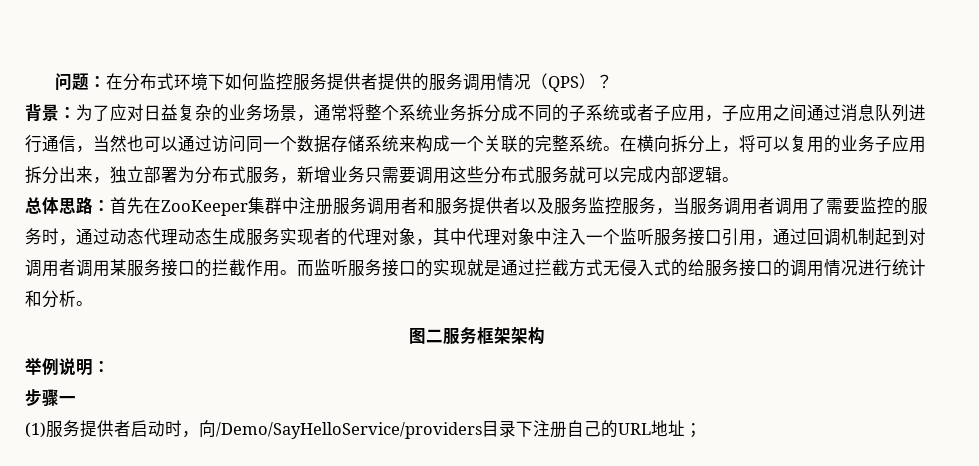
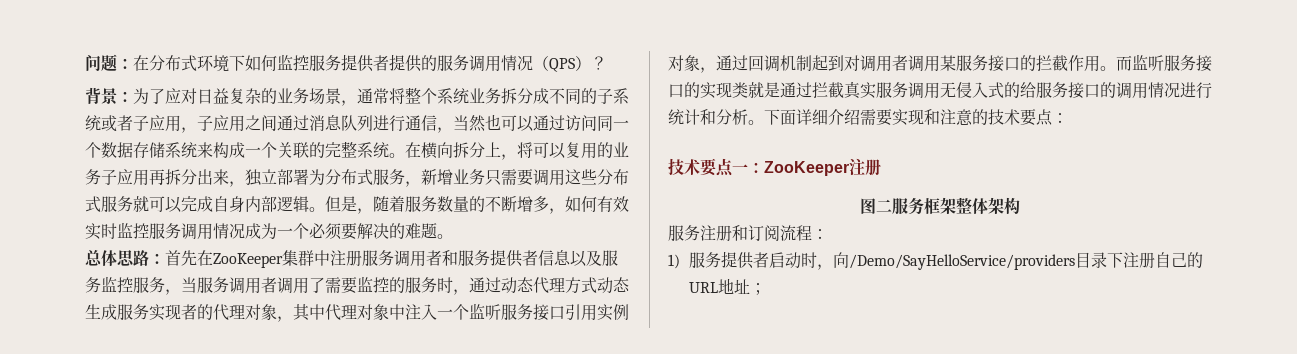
(926, 144) none -> [149,169,165,185] 再
(654, 174) none -> [213,196,245,212] 自身
(739, 179) none -> [325,196,629,214] [85,222,453,240] 但是，随着服务数量的不断增多，如何有效实时监控服务调用情况成为一个必须要解决的难题。
(520, 205) none -> [538,250,571,266] 信息
(178, 237) none -> [565,277,597,294] 方式
(756, 237) none -> [597,304,629,321] [668,55,700,71] 实例对象
(467, 268) none -> [732,82,748,98] 类
[569,259,603,277] 方式 -> [844,81,940,99] 真实服务调用
(93, 303) none -> [764,109,1068,126] [668,158,881,176] 下面详细介绍需要实现和注意的技术要点： // 技术要点一：ZooKeeper注册
(511, 335) none -> [956,197,988,215] 整体
[25,357,110,376] [25,389,76,407] [25,422,46,438] 举例说明： // 步骤一 // (1) -> [668,225,828,241] [668,254,680,269] 服务注册和订阅流程： // 1)

